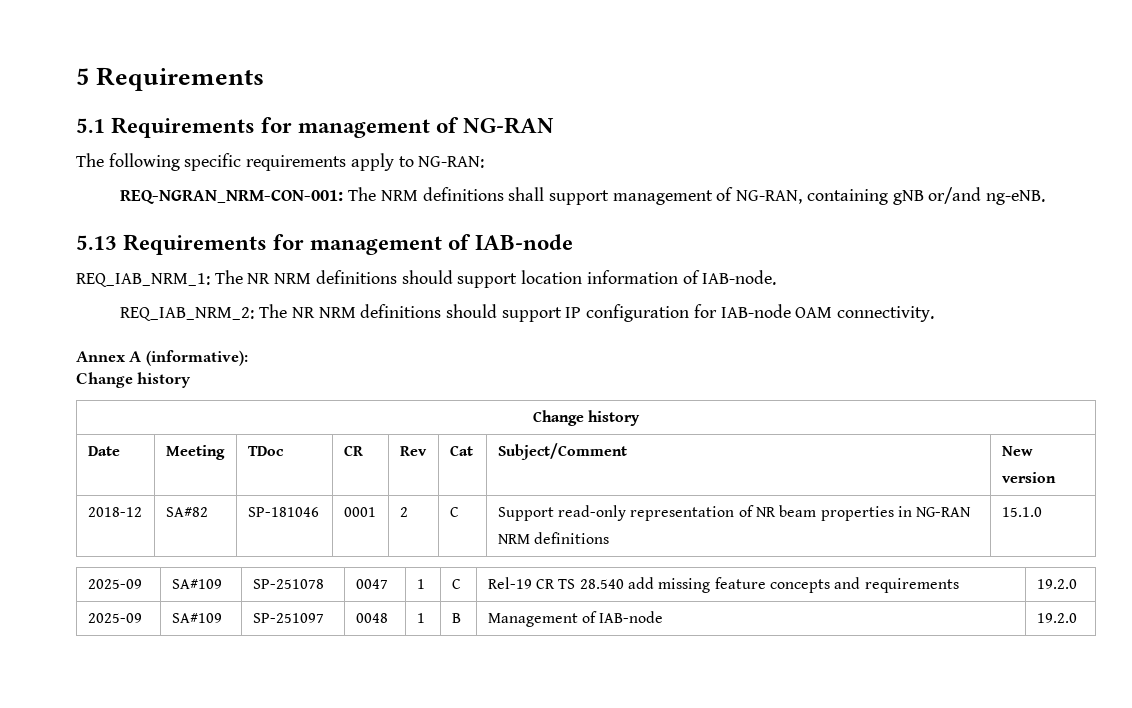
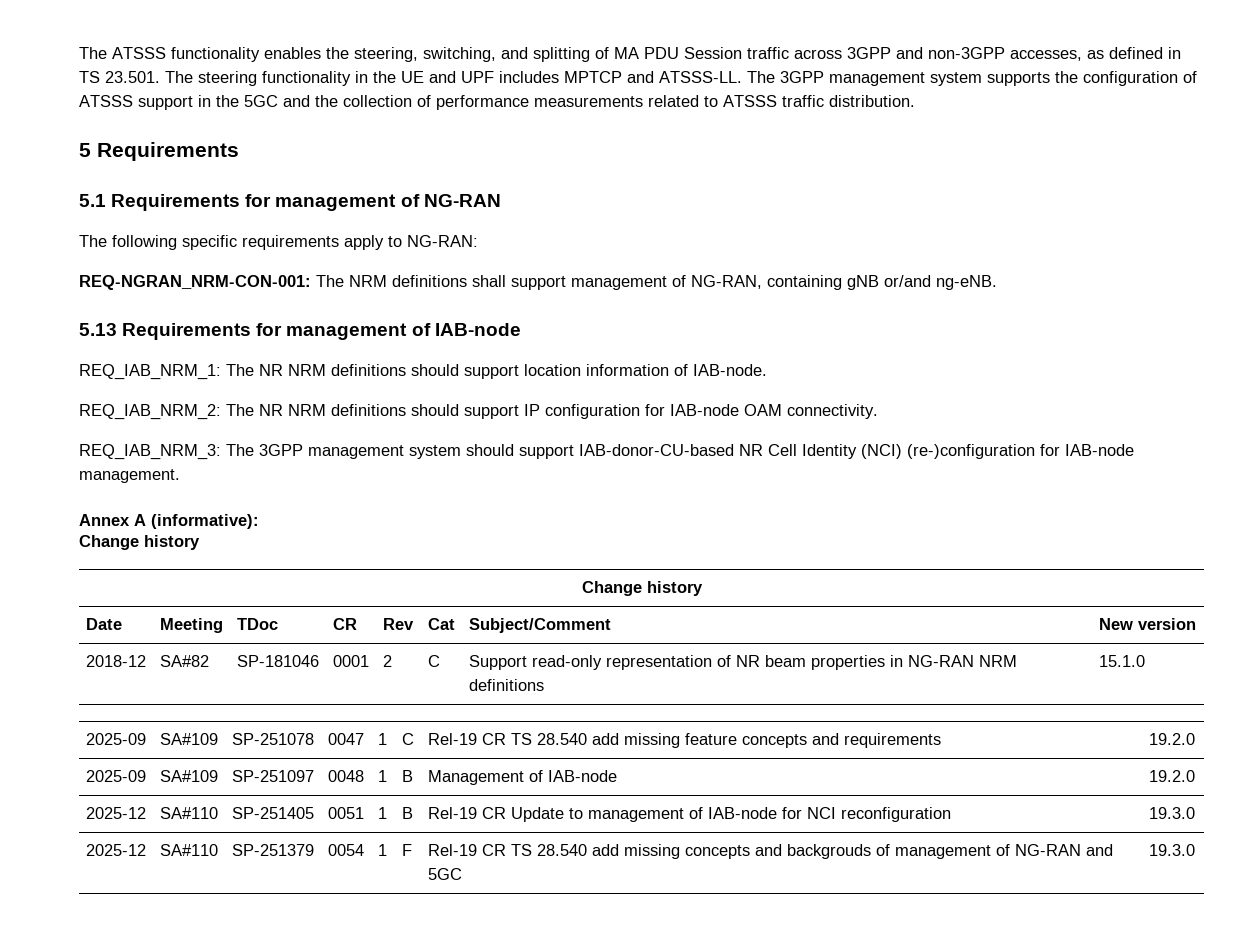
(76, 76) none -> [79,47,1181,62] [79,71,1197,86] [79,95,915,110] The ATSSS functionality enables the steering, switching, and splitting of MA PDU Session traffic across 3GPP and non-3GPP accesses, as defined in TS 23.501. The steering functionality in the UE and UPF includes MPTCP and ATSSS-LL. The 3GPP management system supports the configuration of ATSSS support in the 5GC and the collection of performance measurements related to ATSSS traffic distribution. //
(935, 314) none -> [79,444,1134,460] [79,469,180,483] // REQ_IAB_NRM_3: The 3GPP management system should support IAB-donor-CU-based NR Cell Identity (NCI) (re-)configuration for IAB-node management.
(1077, 618) none -> [85,807,146,819] [159,807,218,819] [231,807,314,819] [327,807,364,819] [377,807,387,819] [401,807,413,819] [427,807,951,822] [1148,807,1195,819] [85,844,146,856] [159,844,218,856] [231,844,314,856] [327,844,364,856] [377,844,387,856] [401,844,412,856] [427,844,1113,859] [427,868,462,880] [1148,844,1195,856] // 2025-12 | SA#110 | SP-251405 | 0051 | 1 | B | Rel-19 CR Update to management of IAB-node for NCI reconfiguration | 19.3.0 // 2025-12 | SA#110 | SP-251379 | 0054 | 1 | F | Rel-19 CR TS 28.540 add missing concepts and backgrouds of management of NG-RAN and 5GC | 19.3.0

